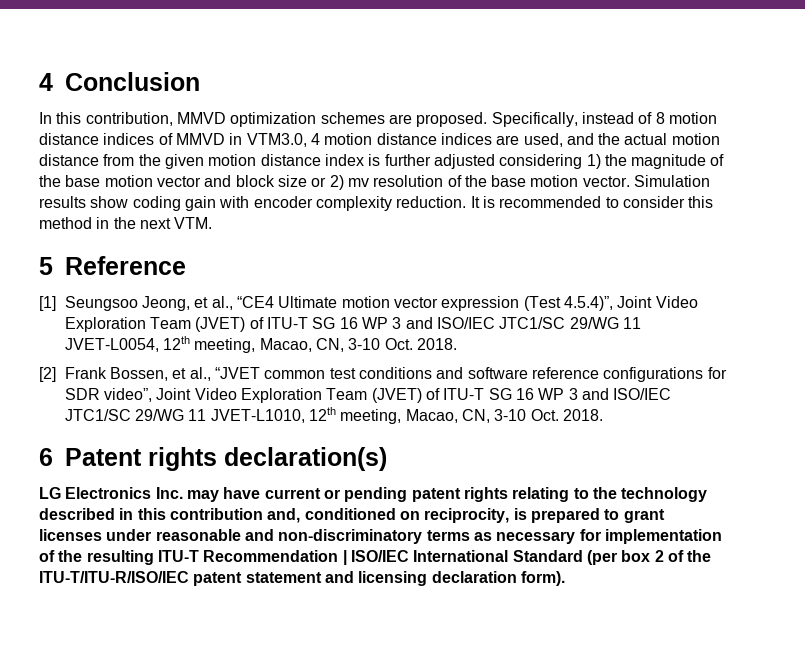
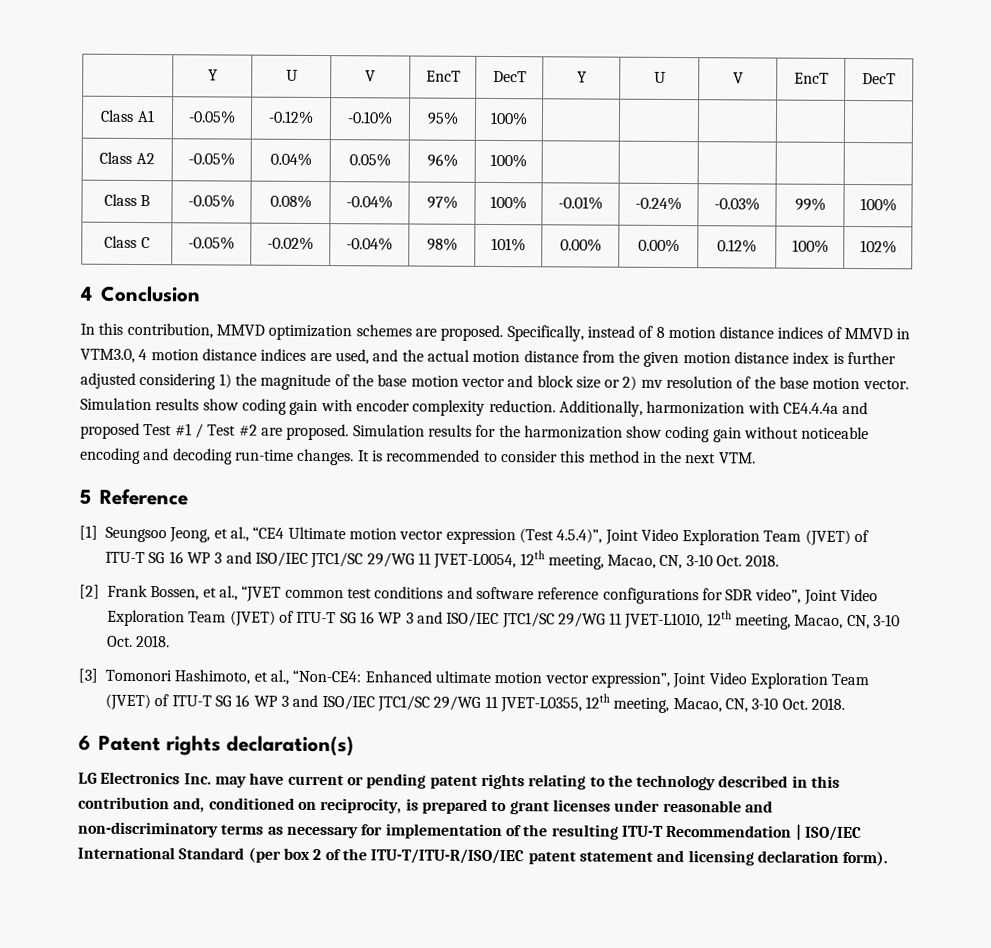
(39, 82) none -> [207,69,218,81] [285,69,298,81] [365,70,376,82] [425,70,461,82] [492,70,527,83] [576,71,587,83] [653,71,666,83] [732,72,744,84] [793,72,829,84] [862,73,896,85] [100,109,155,123] [188,110,236,124] [268,110,314,124] [347,111,393,125] [426,111,459,125] [490,111,528,126] [99,151,155,165] [188,152,235,166] [269,152,312,166] [348,153,391,167] [426,153,458,167] [490,153,527,168] [103,193,151,207] [188,194,235,208] [269,194,312,208] [346,195,393,209] [426,195,458,209] [490,195,527,210] [558,196,603,210] [635,196,682,211] [714,197,760,211] [794,197,826,211] [859,198,897,212] [104,235,150,249] [188,236,235,250] [267,236,314,250] [346,237,393,251] [426,237,458,251] [491,237,526,252] [559,238,602,252] [637,238,680,253] [717,239,757,253] [791,239,829,253] [859,240,897,254] | Y | U | V | EncT | DecT | Y | U | V | EncT | DecT // Class A1 | -0.05% | -0.12% | -0.10% | 95% | 100% | | | | | // Class A2 | -0.05% | 0.04% | 0.05% | 96% | 100% | | | | | // Class B | -0.05% | 0.08% | -0.04% | 97% | 100% | -0.01% | -0.24% | -0.03% | 99% | 100% // Class C | -0.05% | -0.02% | -0.04% | 98% | 101% | 0.00% | 0.00% | 0.12% | 100% | 102% //
(467, 202) none -> [558,400,869,417] [80,422,870,443] [80,447,355,466] Additionally, harmonization with CE4.4.4a and proposed Test #1 / Test #2 are proposed. Simulation results for the harmonization show coding gain without noticeable encoding and decoding run-time changes.
(604, 415) none -> [78,668,870,689] [105,693,846,713] // [3] Tomonori Hashimoto, et al., “Non-CE4: Enhanced ultimate motion vector expression”, Joint Video Exploration Team (JVET) of ITU-T SG 16 WP 3 and ISO/IEC JTC1/SC 29/WG 11 JVET-L0355, 12th meeting, Macao, CN, 3-10 Oct. 2018.

